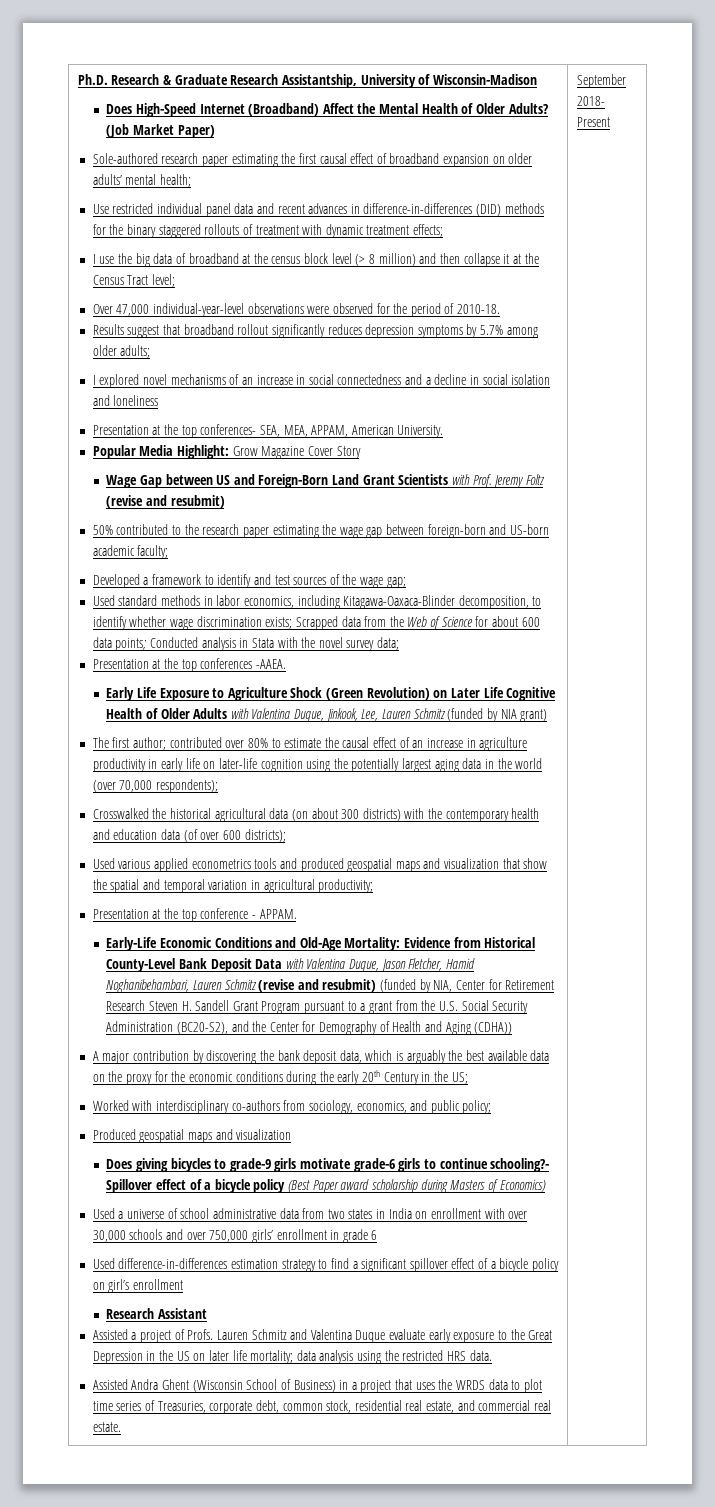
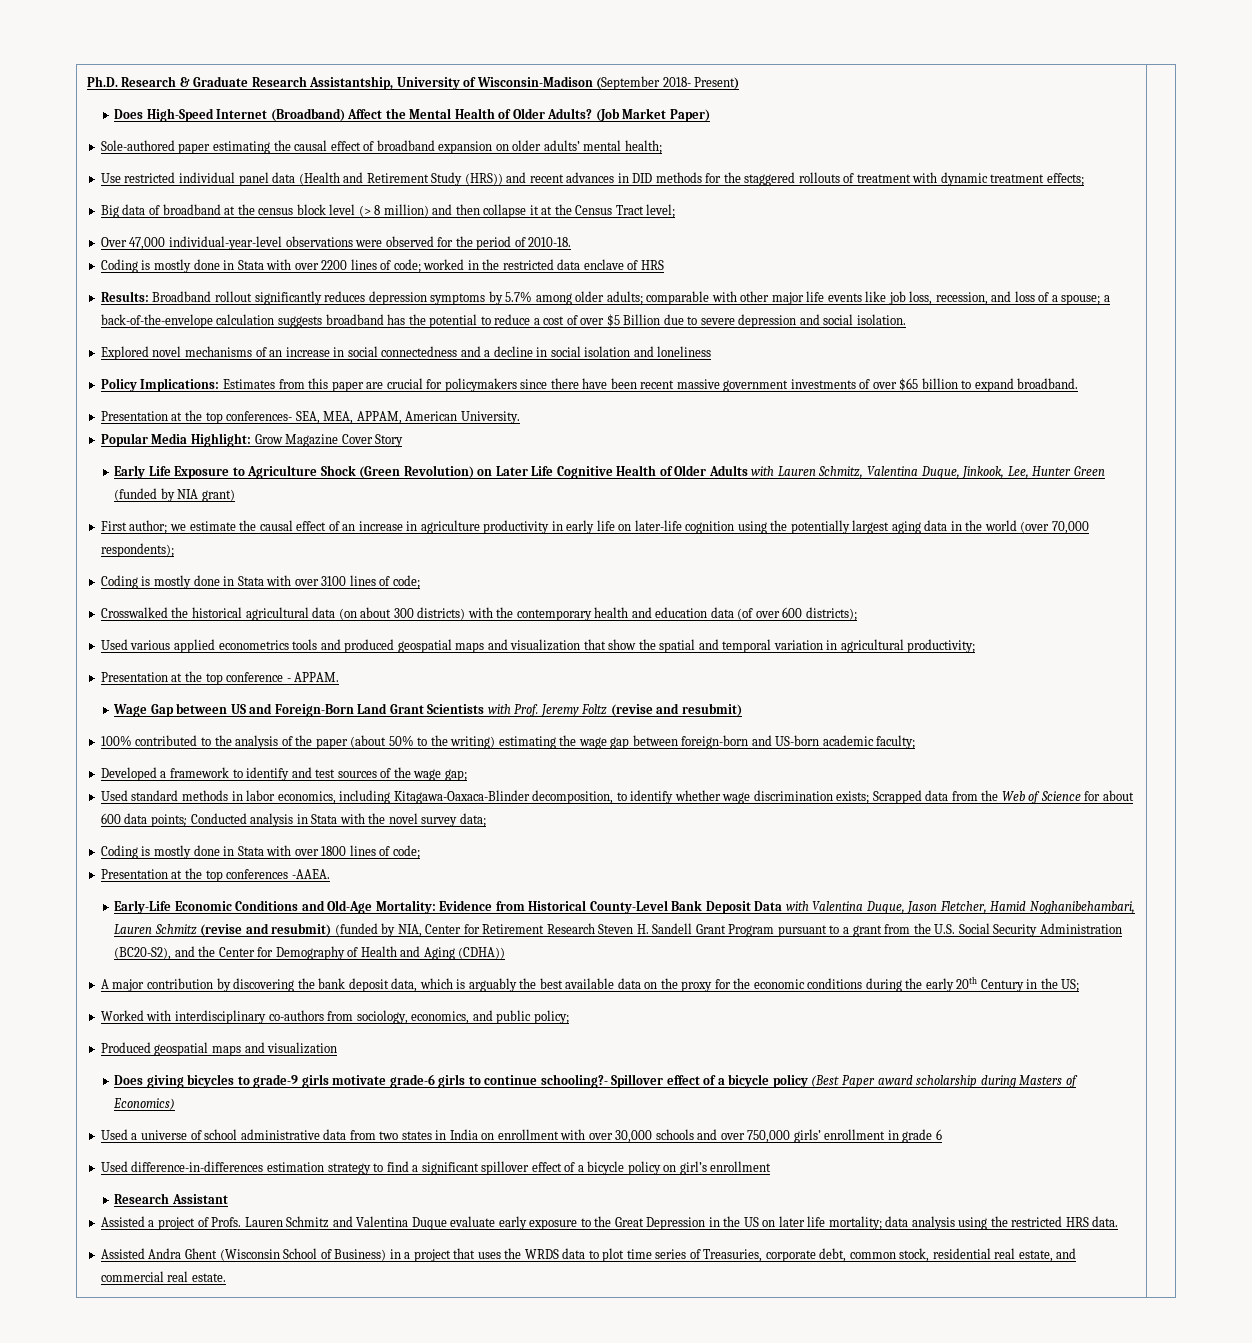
(537, 79) none -> [596,76,740,90] (September 2018- Present)
[161,153,316,167] research paper estimating the first -> [178,140,291,154] paper estimating the
(254, 208) none -> [298,172,503,186] (Health and Retirement Study (HRS))
[363,203,502,216] difference-in-differences (DID) -> [632,173,653,183] DID
[126,224,156,238] binary -> (741, 177) none
[92,253,150,267] I use the big -> [100,205,119,218] Big
[92,324,234,338] Results suggest that broadband -> [100,259,664,273] [100,291,212,302] Coding is mostly done in Stata with over 2200 lines of code; worked in the restricted data enclave of HRS // Results: Broadband
[92,374,140,388] // I explored -> [646,291,1110,305] [100,314,906,328] [100,346,149,360] comparable with other major life events like job loss, recession, and loss of a spouse; a back-of-the-envelope calculation suggests broadband has the potential to reduce a cost of over $5 Billion due to severe depression and social isolation. // Explored
(159, 400) none -> [100,378,1079,392] // Policy Implications: Estimates from this paper are crucial for policymakers since there have been recent massive government investments of over $65 billion to expand broadband.
(361, 452) none -> [114,465,1105,479] [114,488,235,502] [100,520,1089,534] [100,543,174,557] [100,575,420,589] [100,607,857,621] [100,639,976,653] [100,671,340,685] // Early Life Exposure to Agriculture Shock (Green Revolution) on Later Life Cognitive Health of Older Adults with Lauren Schmitz, Valentina Duque, Jinkook, Lee, Hunter Green (funded by NIA grant) // First author; we estimate the causal effect of an increase in agriculture productivity in early life on later-life cognition using the potentially largest aging data in the world (over 70,000 respondents); // Coding is mostly done in Stata with over 3100 lines of code; // Crosswalked the historical agricultural data (on about 300 districts) with the contemporary health and education data (of over 600 districts); // Used various applied econometrics tools and produced geospatial maps and visualization that show the spatial and temporal variation in agricultural productivity; // Presentation at the top conference - APPAM.
[92,525,113,535] 50% -> [100,735,132,746] 100%
[202,524,269,538] research paper -> [235,735,496,749] analysis of the paper (about 50% to the writing)
(400, 643) none -> [100,845,420,859] // Coding is mostly done in Stata with over 1800 lines of code;
[106,687,557,701] [106,708,548,722] [92,737,528,751] [92,758,543,772] [92,779,218,793] [92,808,540,822] [92,829,286,842] [92,858,548,872] [92,879,374,893] [92,908,297,922] // Early Life Exposure to Agriculture Shock (Green Revolution) on Later Life Cognitive Health of Older Adults with Valentina Duque, Jinkook, Lee, Lauren Schmitz (funded by NIA grant) // The first author; contributed over 80% to estimate the causal effect of an increase in agriculture productivity in early life on later-life cognition using the potentially largest aging data in the world (over 70,000 respondents); // Crosswalked the historical agricultural data (on about 300 districts) with the contemporary health and education data (of over 600 districts); // Used various applied econometrics tools and produced geospatial maps and visualization that show the spatial and temporal variation in agricultural productivity; // Presentation at the top conference - APPAM. -> (330, 874) none
[576,74,626,88] [576,96,605,106] [576,117,610,127] September 2018- Present -> (226, 1277) none

